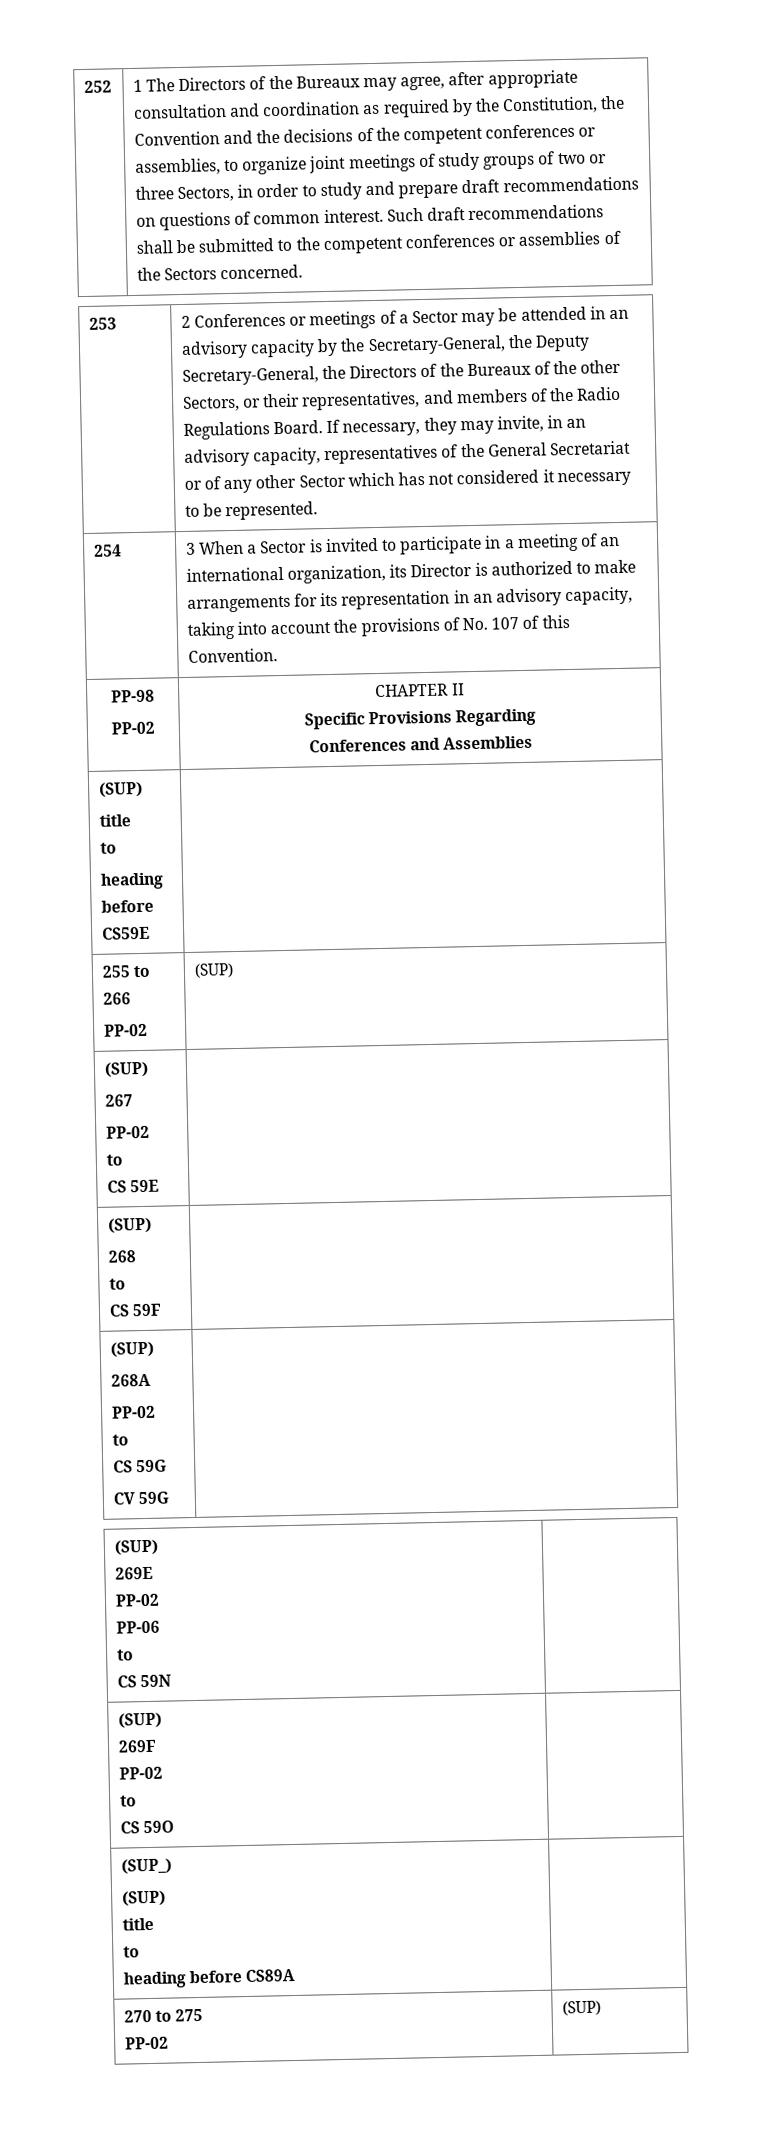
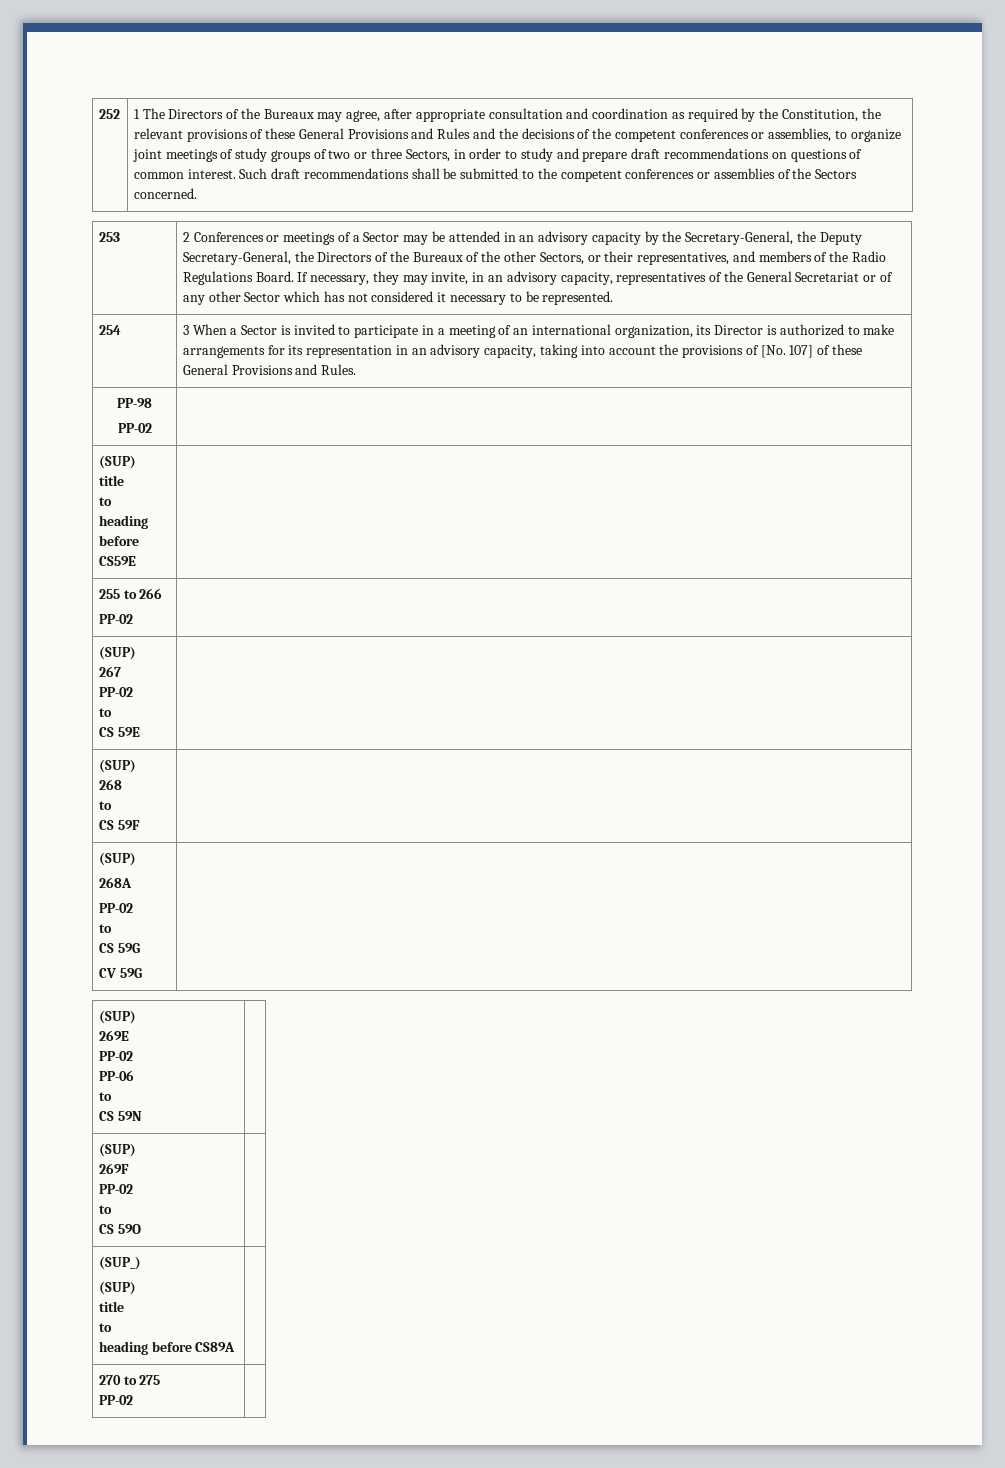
[133,131,220,146] Convention -> [133,128,471,142] relevant provisions of these General Provisions and Rules
[461,614,570,631] [187,648,278,663] [111,689,155,703] [111,721,155,735] [375,683,465,698] [303,708,537,730] [308,735,534,753] No. 107 of this Convention. // PP-98 // PP-02 | CHAPTER II // Specific Provisions Regarding // Conferences and Assemblies -> [760,344,863,358] [182,364,357,375] [117,398,152,408] [117,423,152,433] [No. 107] of these General Provisions and Rules. // PP-98 // PP-02 |
[193,963,234,978] (SUP) -> (133, 619) none
[561,2000,601,2016] (SUP) -> (133, 1400) none

